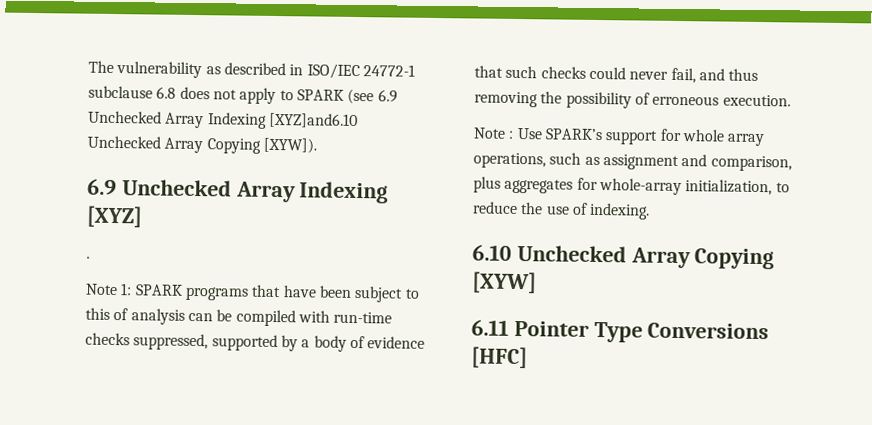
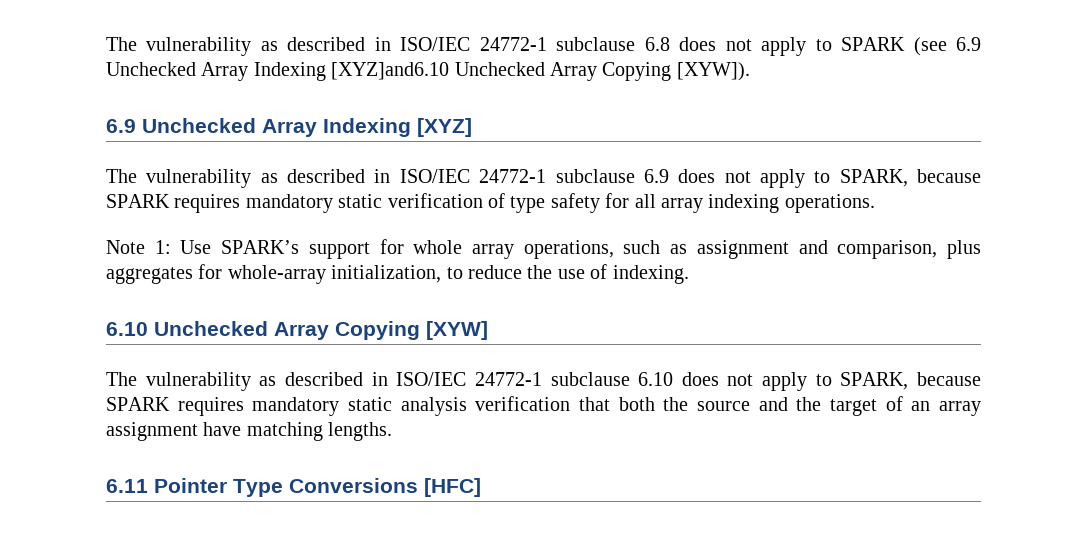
[86,256,90,259] [85,283,420,303] [85,307,393,327] [85,332,426,352] [474,65,759,84] [474,91,791,109] [473,127,515,139] . // Note 1: SPARK programs that have been subject to this of analysis can be compiled with run-time checks suppressed, supported by a body of evidence that such checks could never fail, and thus removing the possibility of erroneous execution. // Note : -> [106,169,982,188] [106,193,875,213] [106,240,171,254] The vulnerability as described in ISO/IEC 24772-1 subclause 6.9 does not apply to SPARK, because SPARK requires mandatory static verification of type safety for all array indexing operations. // Note 1:
(537, 282) none -> [106,372,981,391] [106,396,981,416] [106,422,393,441] // The vulnerability as described in ISO/IEC 24772-1 subclause 6.10 does not apply to SPARK, because SPARK requires mandatory static analysis verification that both the source and the target of an array assignment have matching lengths.

